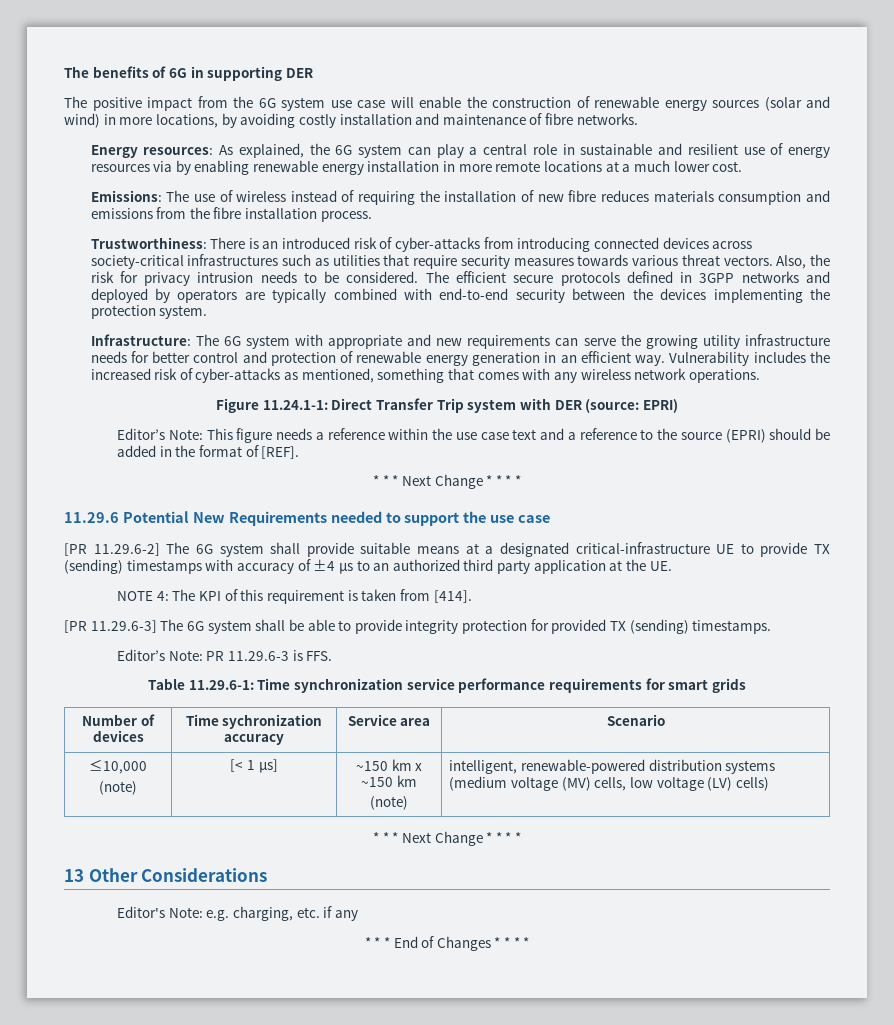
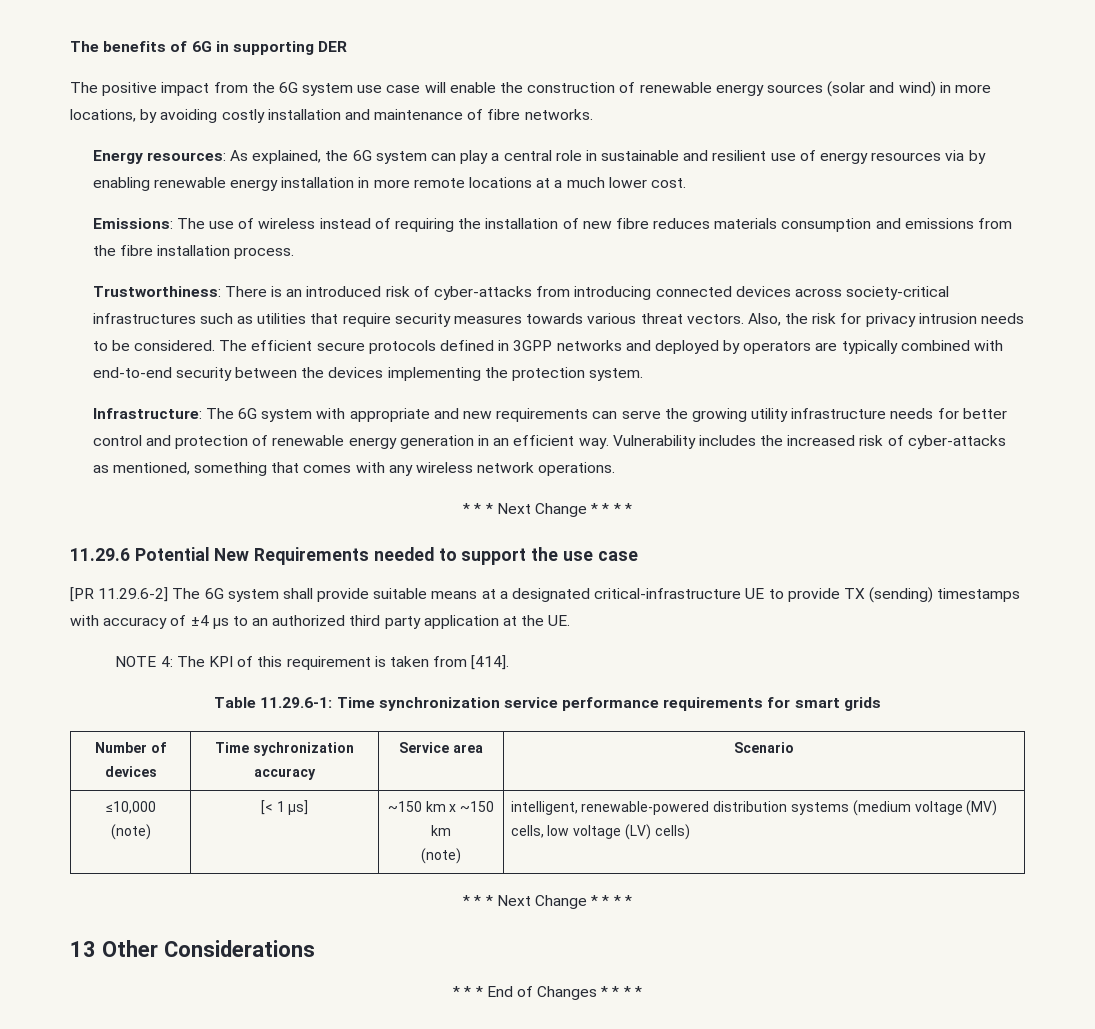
[216,398,678,413] [117,428,830,443] [117,445,300,459] // Figure 11.24.1-1: Direct Transfer Trip system with DER (source: EPRI) // Editor’s Note: This figure needs a reference within the use case text and a reference to the source (EPRI) should be added in the format of [REF]. -> (616, 469) none
[64,619,772,634] [117,649,333,661] // [PR 11.29.6-3] The 6G system shall be able to provide integrity protection for provided TX (sending) timestamps. // Editor’s Note: PR 11.29.6-3 is FFS. -> (510, 662) none
[117,906,358,921] // Editor's Note: e.g. charging, etc. if any -> (315, 948) none

